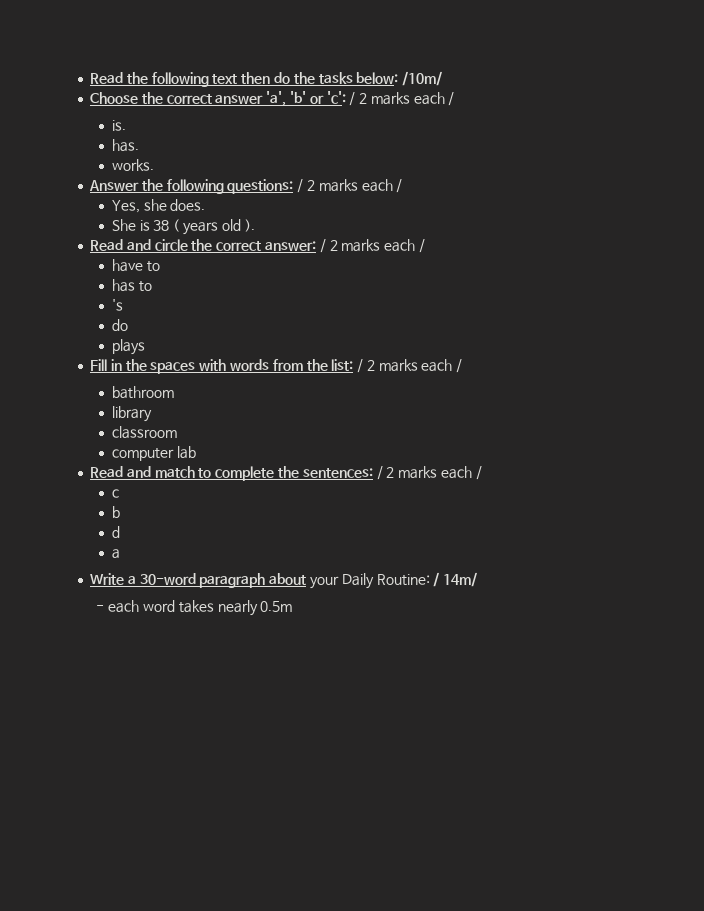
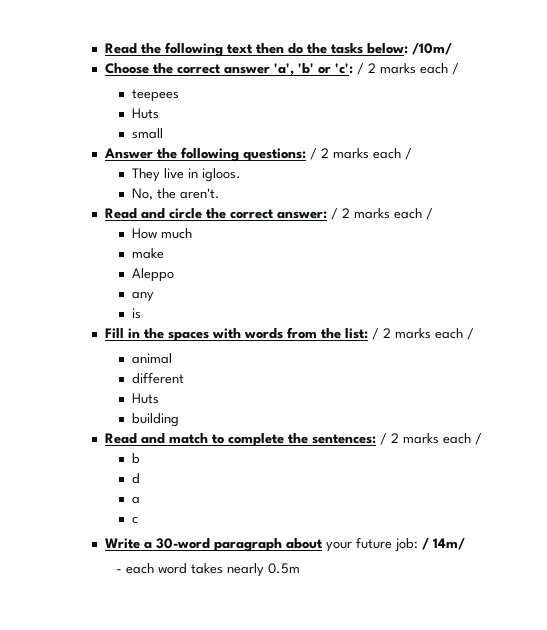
[111,120,126,131] [111,139,139,152] [111,159,154,171] is. // has. // works. -> [132,89,180,102] [132,108,160,119] [132,128,164,139] teepees // Huts // small
[111,199,206,213] [111,219,255,235] Yes, she does. // She is 38 ( years old ). -> [132,168,242,182] [132,188,221,200] They live in igloos. // No, the aren't.
[111,259,160,272] [111,279,152,292] [111,299,123,311] [111,319,128,331] [111,339,145,355] have to // has to // 's // do // plays -> [132,228,193,239] [132,248,165,259] [132,268,175,282] [132,291,155,302] [132,308,142,319] How much // make // Aleppo // any // is
[111,386,174,399] [111,406,152,422] [111,426,177,439] [111,446,196,461] bathroom // library // classroom // computer lab -> [132,353,173,364] [132,372,185,384] [132,393,160,404] [132,413,180,427] animal // different // Huts // building
[111,489,119,498] // c -> (482, 439) none
(120, 554) none -> [132,516,139,524] // c
[341,573,430,589] Daily Routine: -> [355,537,418,552] future job:

